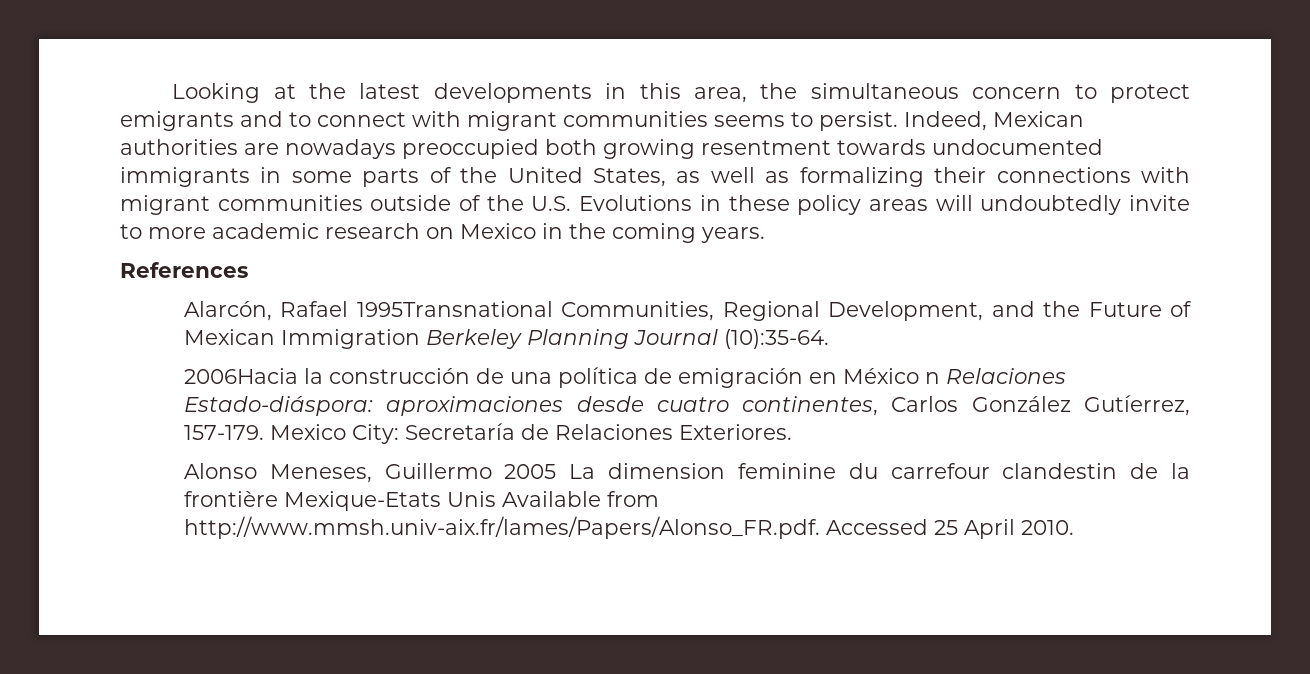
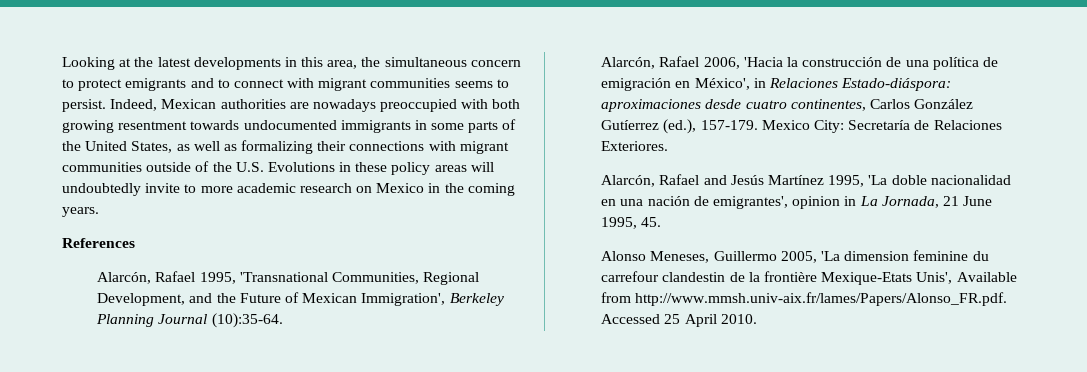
(539, 149) none -> [461,99,489,109] with
[356,301,553,317] 1995Transnational -> [199,272,328,284] 1995, 'Transnational
[280,329,420,349] Immigration -> [361,293,446,306] Immigration',
[183,368,298,384] 2006Hacia -> [601,56,783,69] Alarcón, Rafael 2006, 'Hacia
[842,368,940,384] México n -> [694,78,766,90] México', in
[1084,395,1190,416] Gutíerrez, -> [601,119,697,134] Gutíerrez (ed.),
(792, 432) none -> [601,174,1011,187] [601,196,993,209] [601,217,662,229] // Alarcón, Rafael and Jesús Martínez 1995, 'La doble nacionalidad en una nación de emigrantes', opinion in La Jornada, 21 June 1995, 45.
[504,464,596,479] 2005 La -> [780,251,841,263] 2005, 'La
[446,491,496,507] Unis -> [916,272,953,284] Unis',

